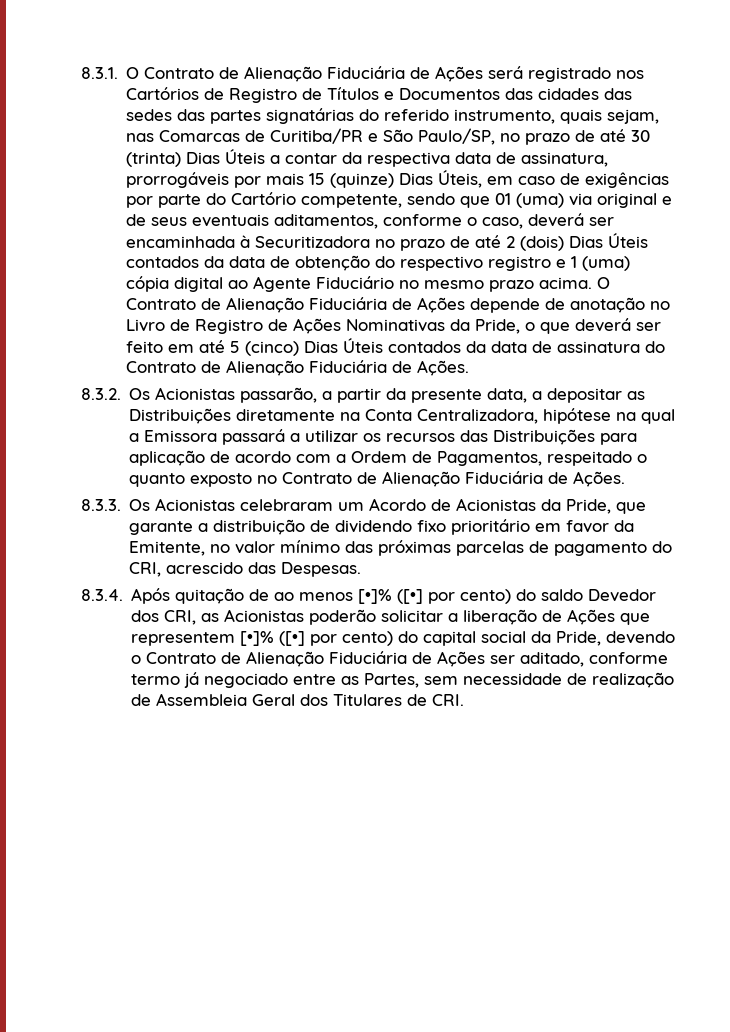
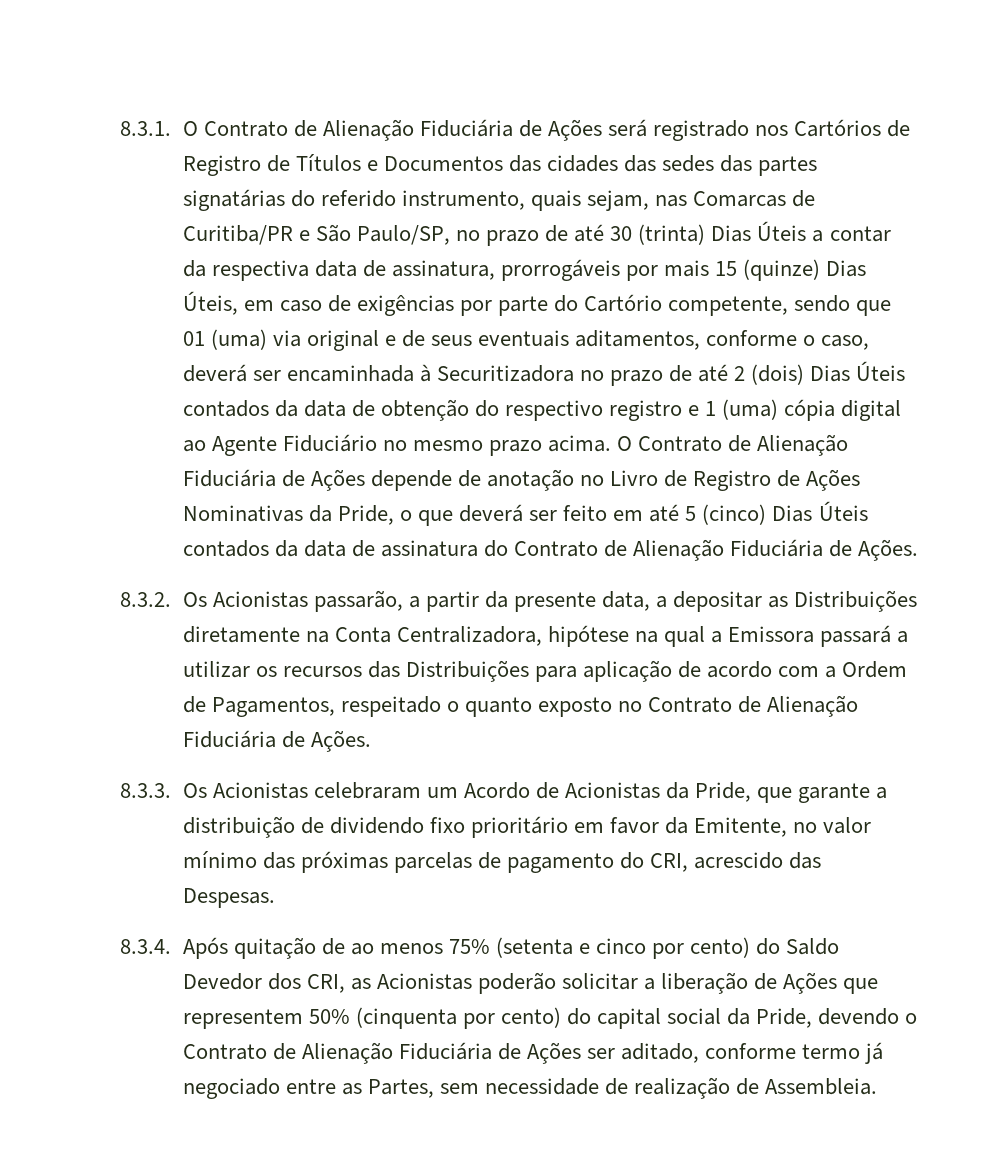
[358,589,584,604] [•]% ([•] por cento) do saldo -> [448,937,840,959] 75% (setenta e cinco por cento) do Saldo
[240,631,306,646] [•]% ([•] -> [308,1007,457,1029] 50% (cinquenta
[156,693,465,706] Assembleia Geral dos Titulares de CRI. -> [765,1078,878,1095] Assembleia.

